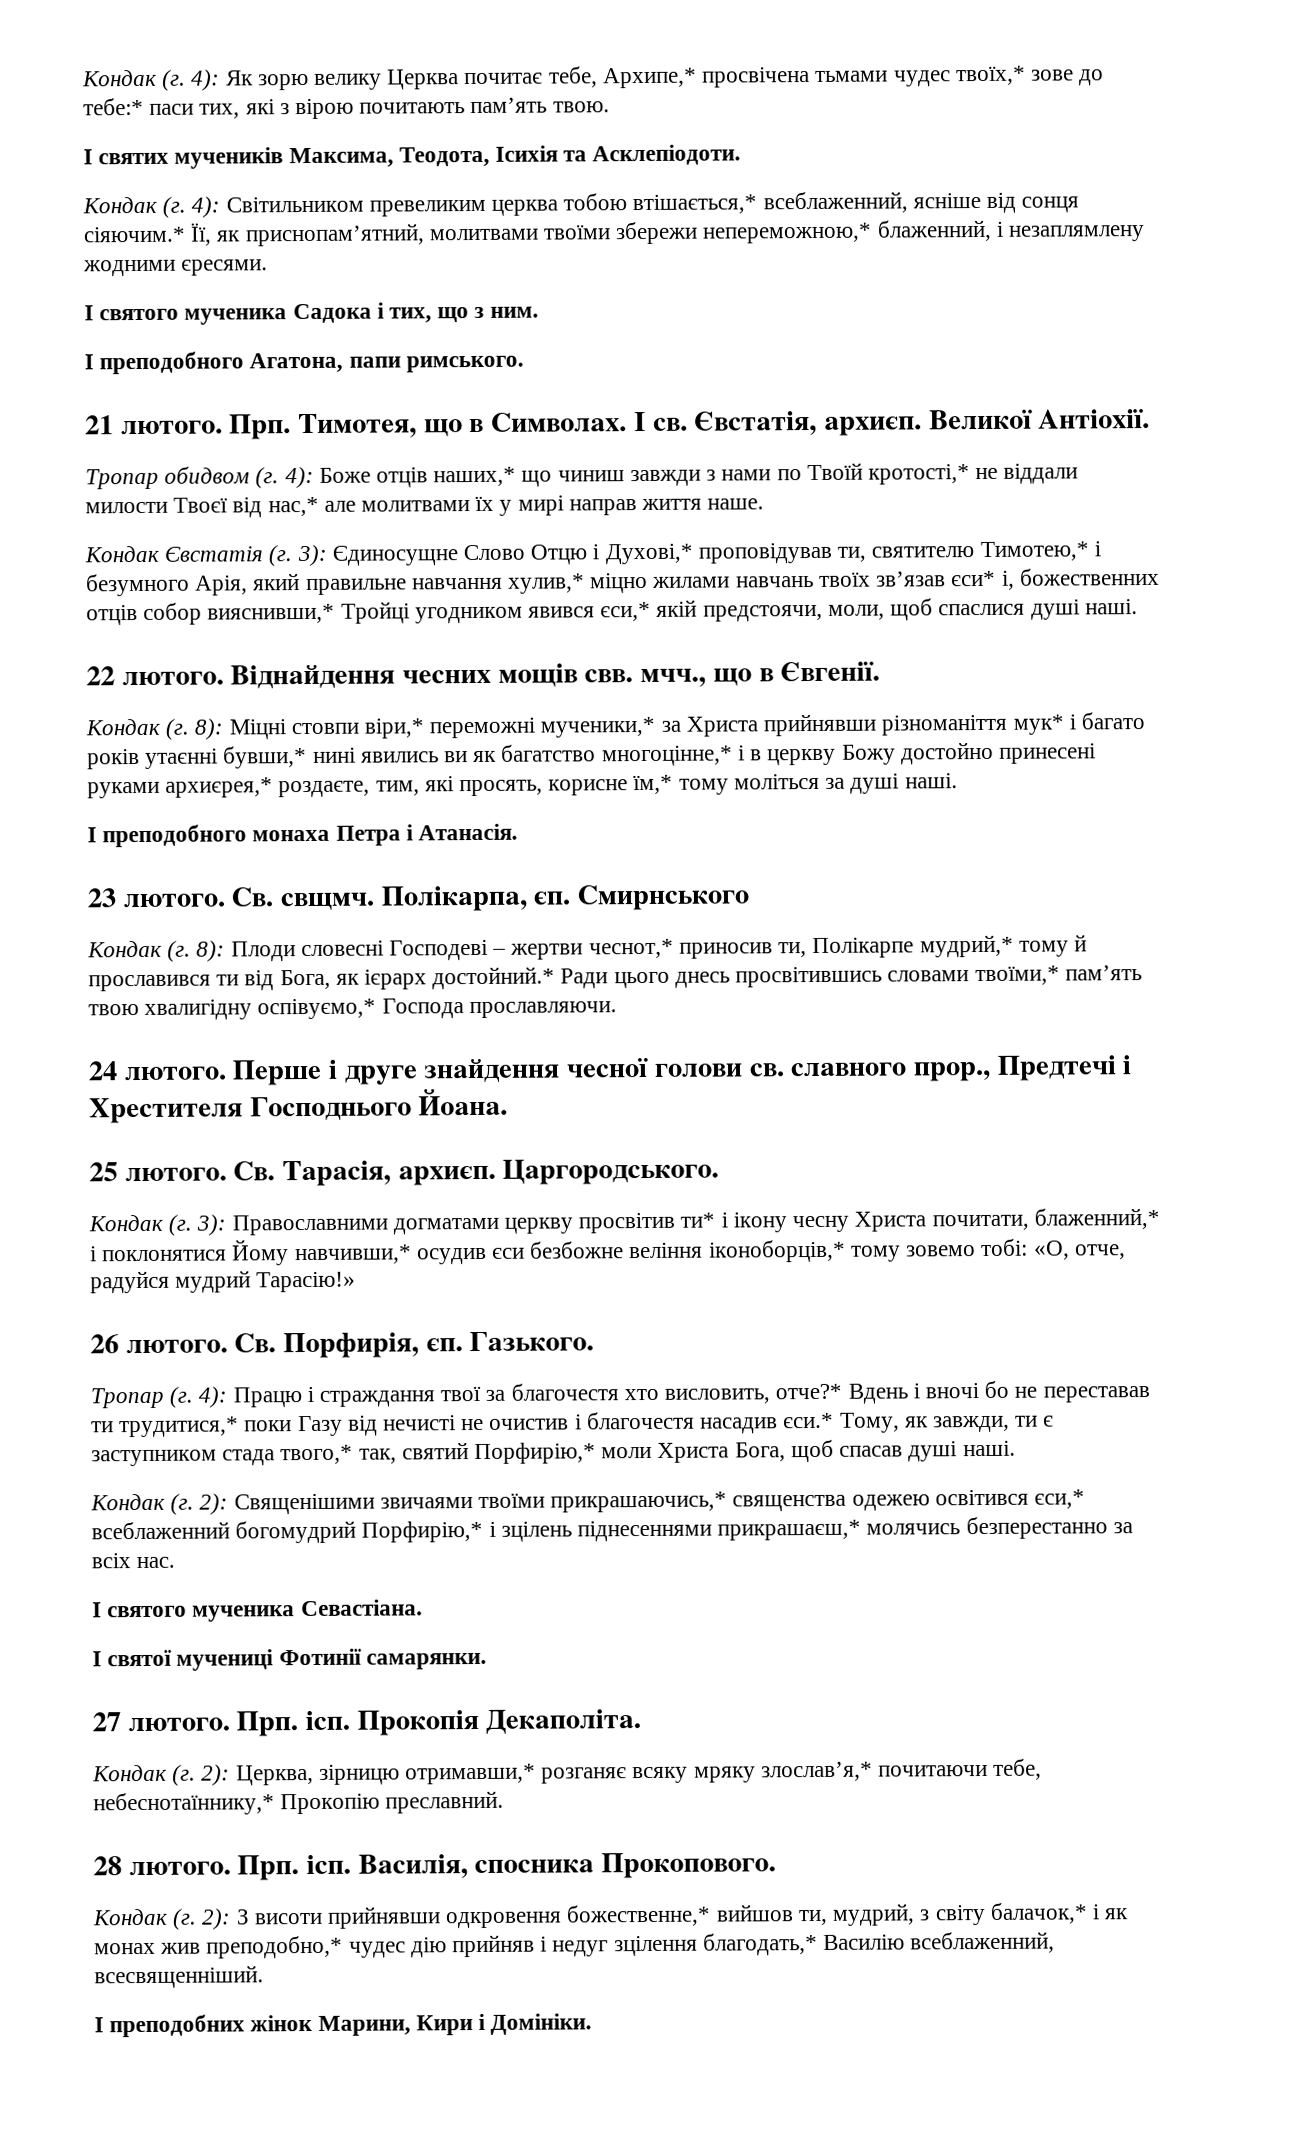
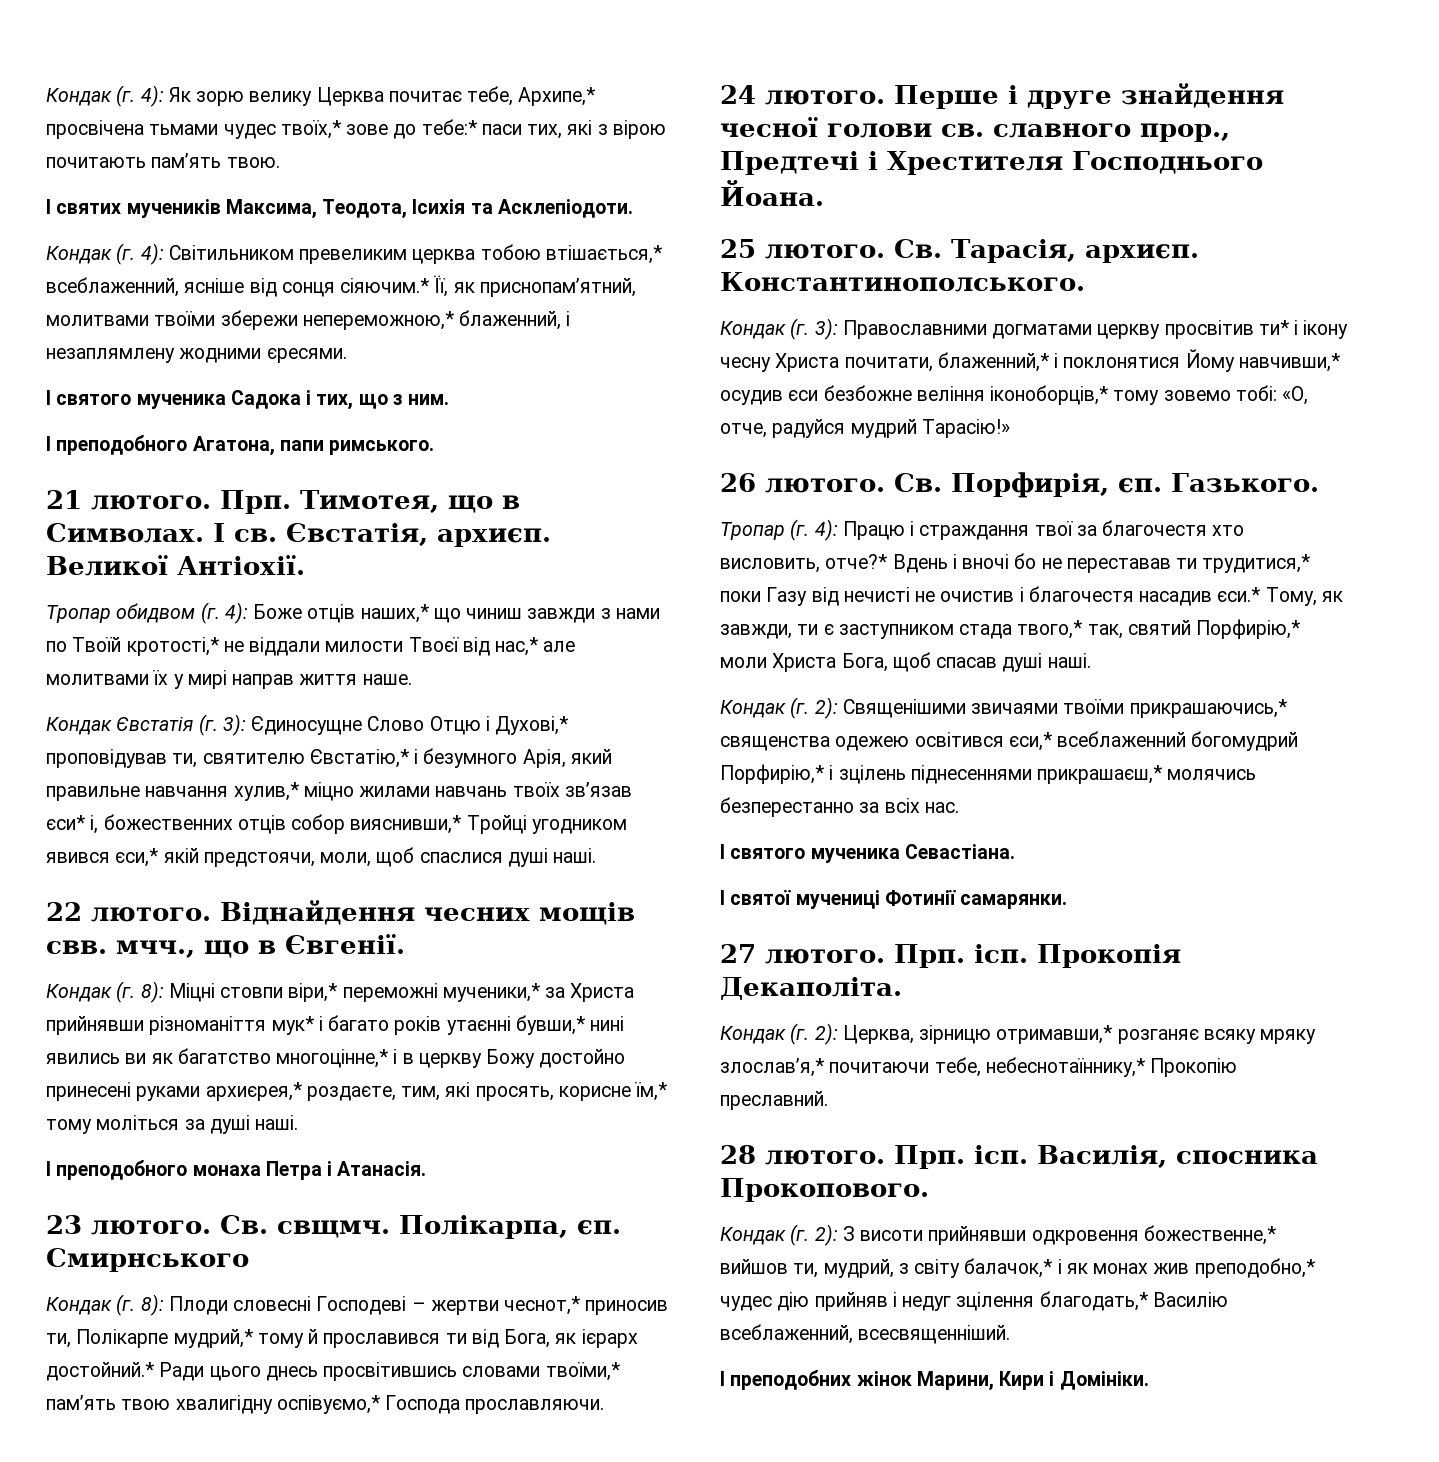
[979,541,1089,562] Тимотею,* -> [309,749,409,768] Євстатію,*
[502,1158,720,1185] Царгородського. -> [720,272,1085,292] Константинополського.

